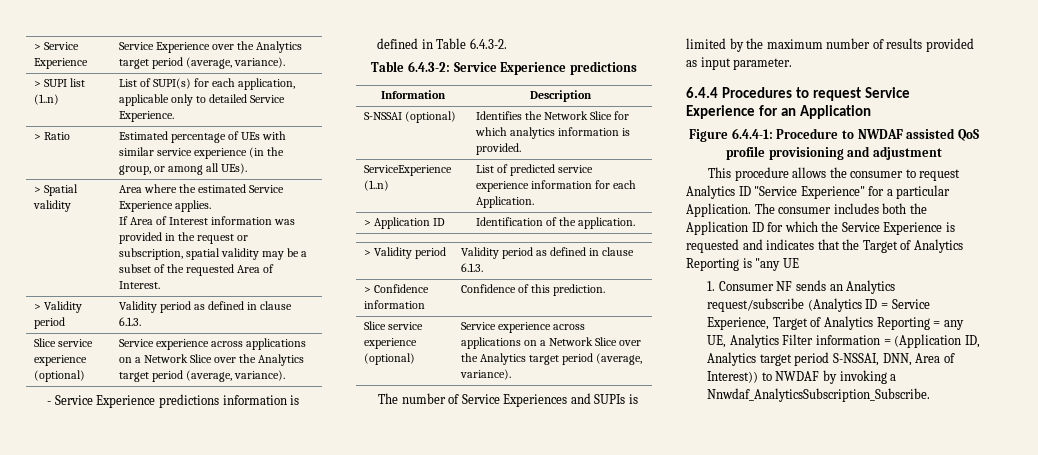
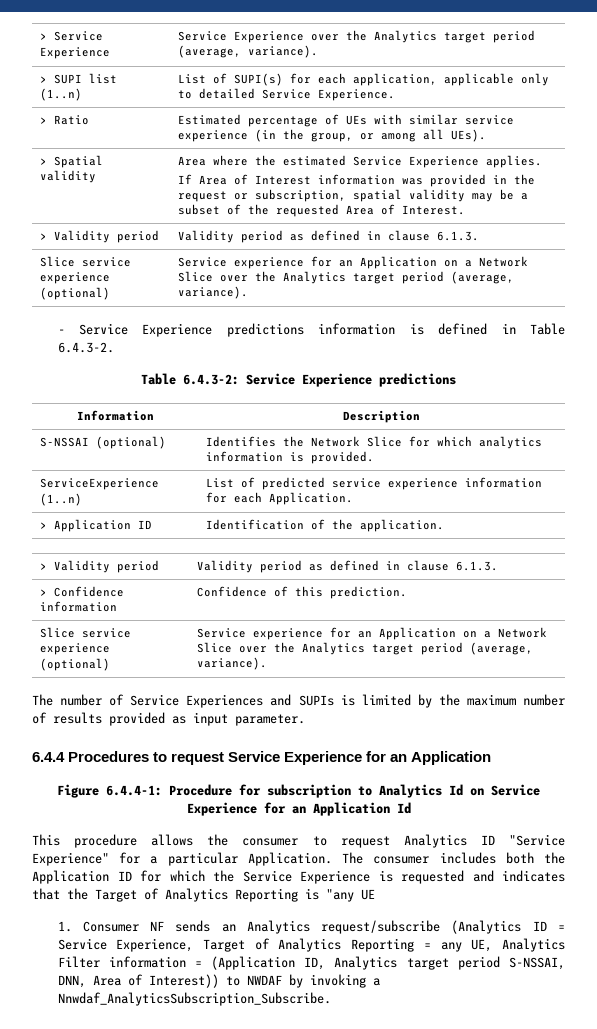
[210,338,307,350] across applications -> [311,256,438,269] for an Application
[552,324,585,330] [460,337,521,349] across applications -> [330,627,457,640] for an Application
[842,128,979,141] [726,146,942,160] to NWDAF assisted QoS profile provisioning and adjustment -> [239,784,540,798] [186,802,411,816] for subscription to Analytics Id on Service Experience for an Application Id

